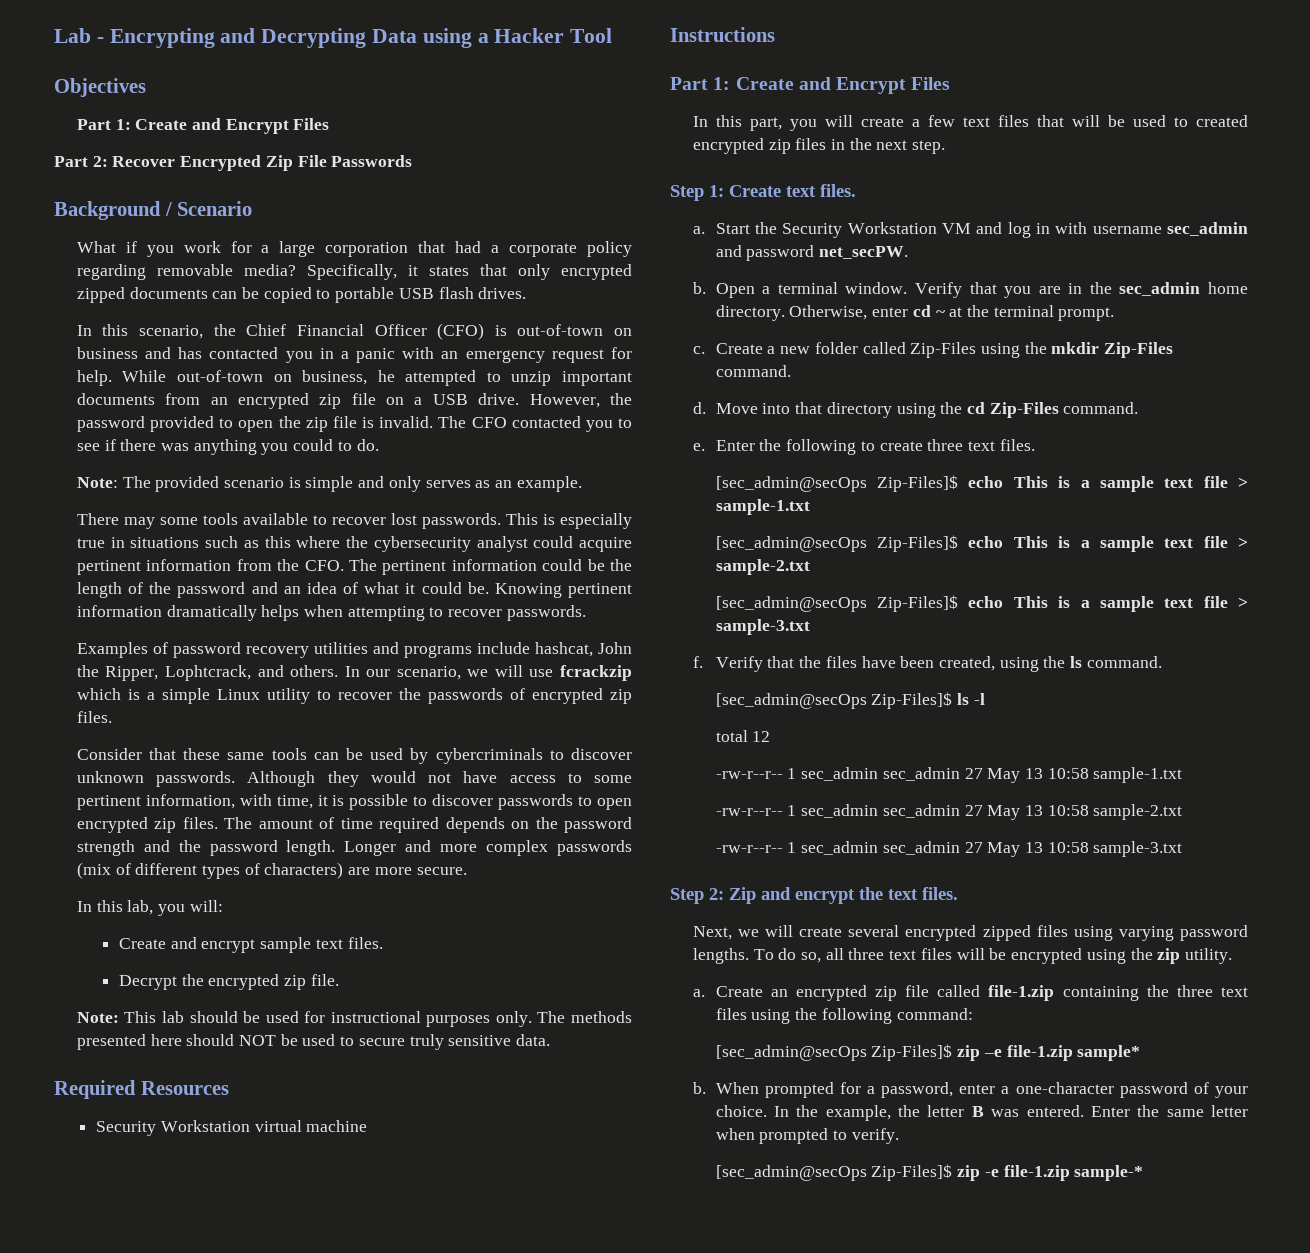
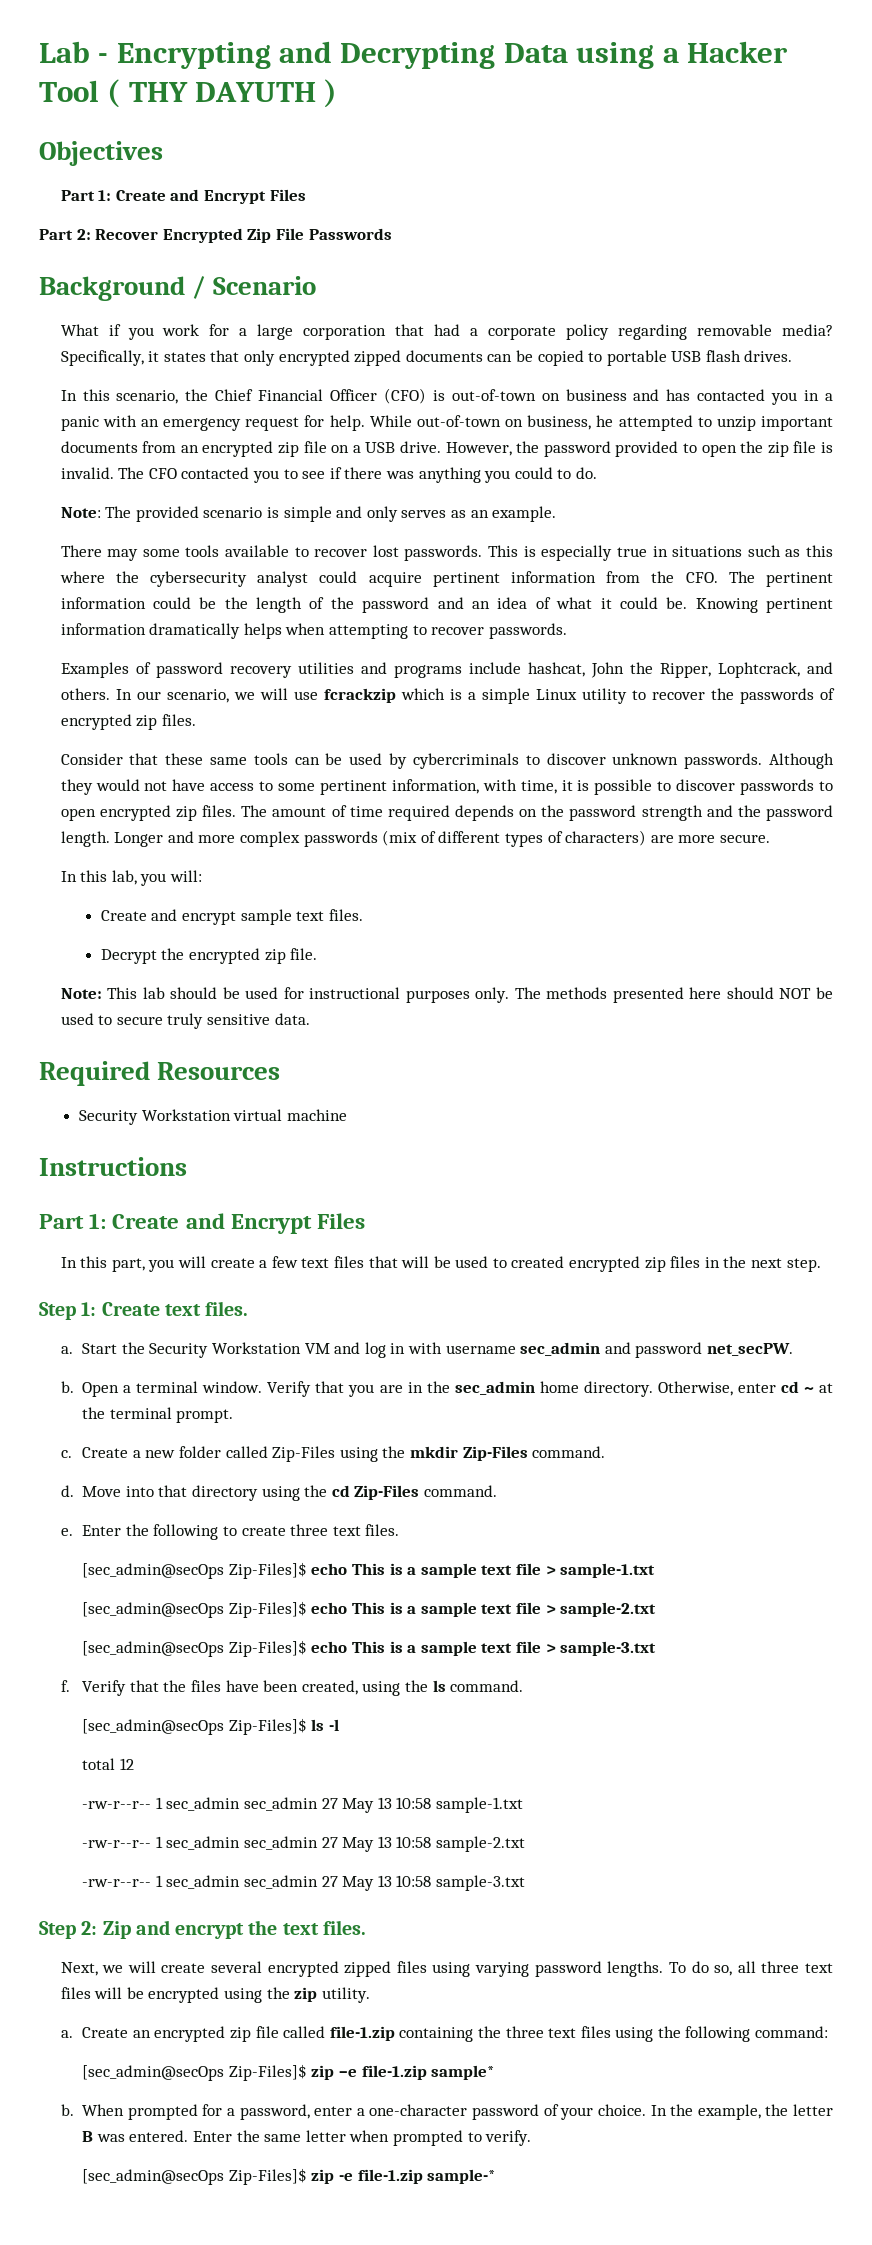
(613, 35) none -> [107,79,338,108] ( THY DAYUTH )

